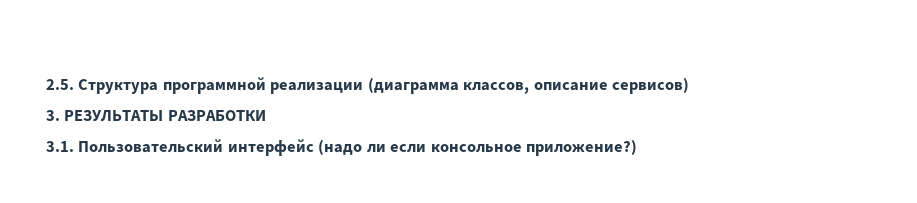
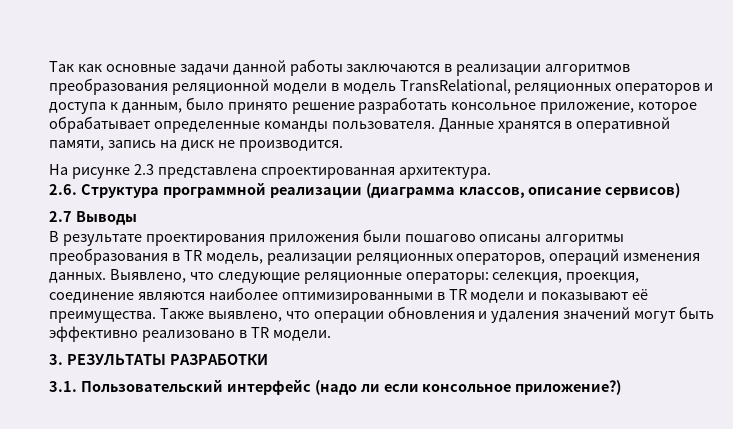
[46,79,74,90] 2.5. -> [49,59,631,76] [49,78,714,95] [49,97,698,114] [49,116,671,133] [49,140,343,152] [49,164,491,179] [49,184,77,195] Так как основные задачи данной работы заключаются в реализации алгоритмов преобразования реляционной модели в модель TransRelational, реляционных операторов и доступа к данным, было принято решение разработать консольное приложение, которое обрабатывает определенные команды пользователя. Данные хранятся в оперативной памяти, запись на диск не производится. // На рисунке 2.3 представлена спроектированная архитектура. // 2.6.
(690, 85) none -> [49,211,137,225] [49,229,625,246] [49,248,701,265] [49,269,640,284] [49,287,649,304] [49,306,715,323] [49,326,331,342] // 2.7 Выводы // В результате проектирования приложения были пошагово описаны алгоритмы преобразования в TR модель, реализации реляционных операторов, операций изменения данных. Выявлено, что следующие реляционные операторы: селекция, проекция, соединение являются наиболее оптимизированными в TR модели и показывают её преимущества. Также выявлено, что операции обновления и удаления значений могут быть эффективно реализовано в TR модели.

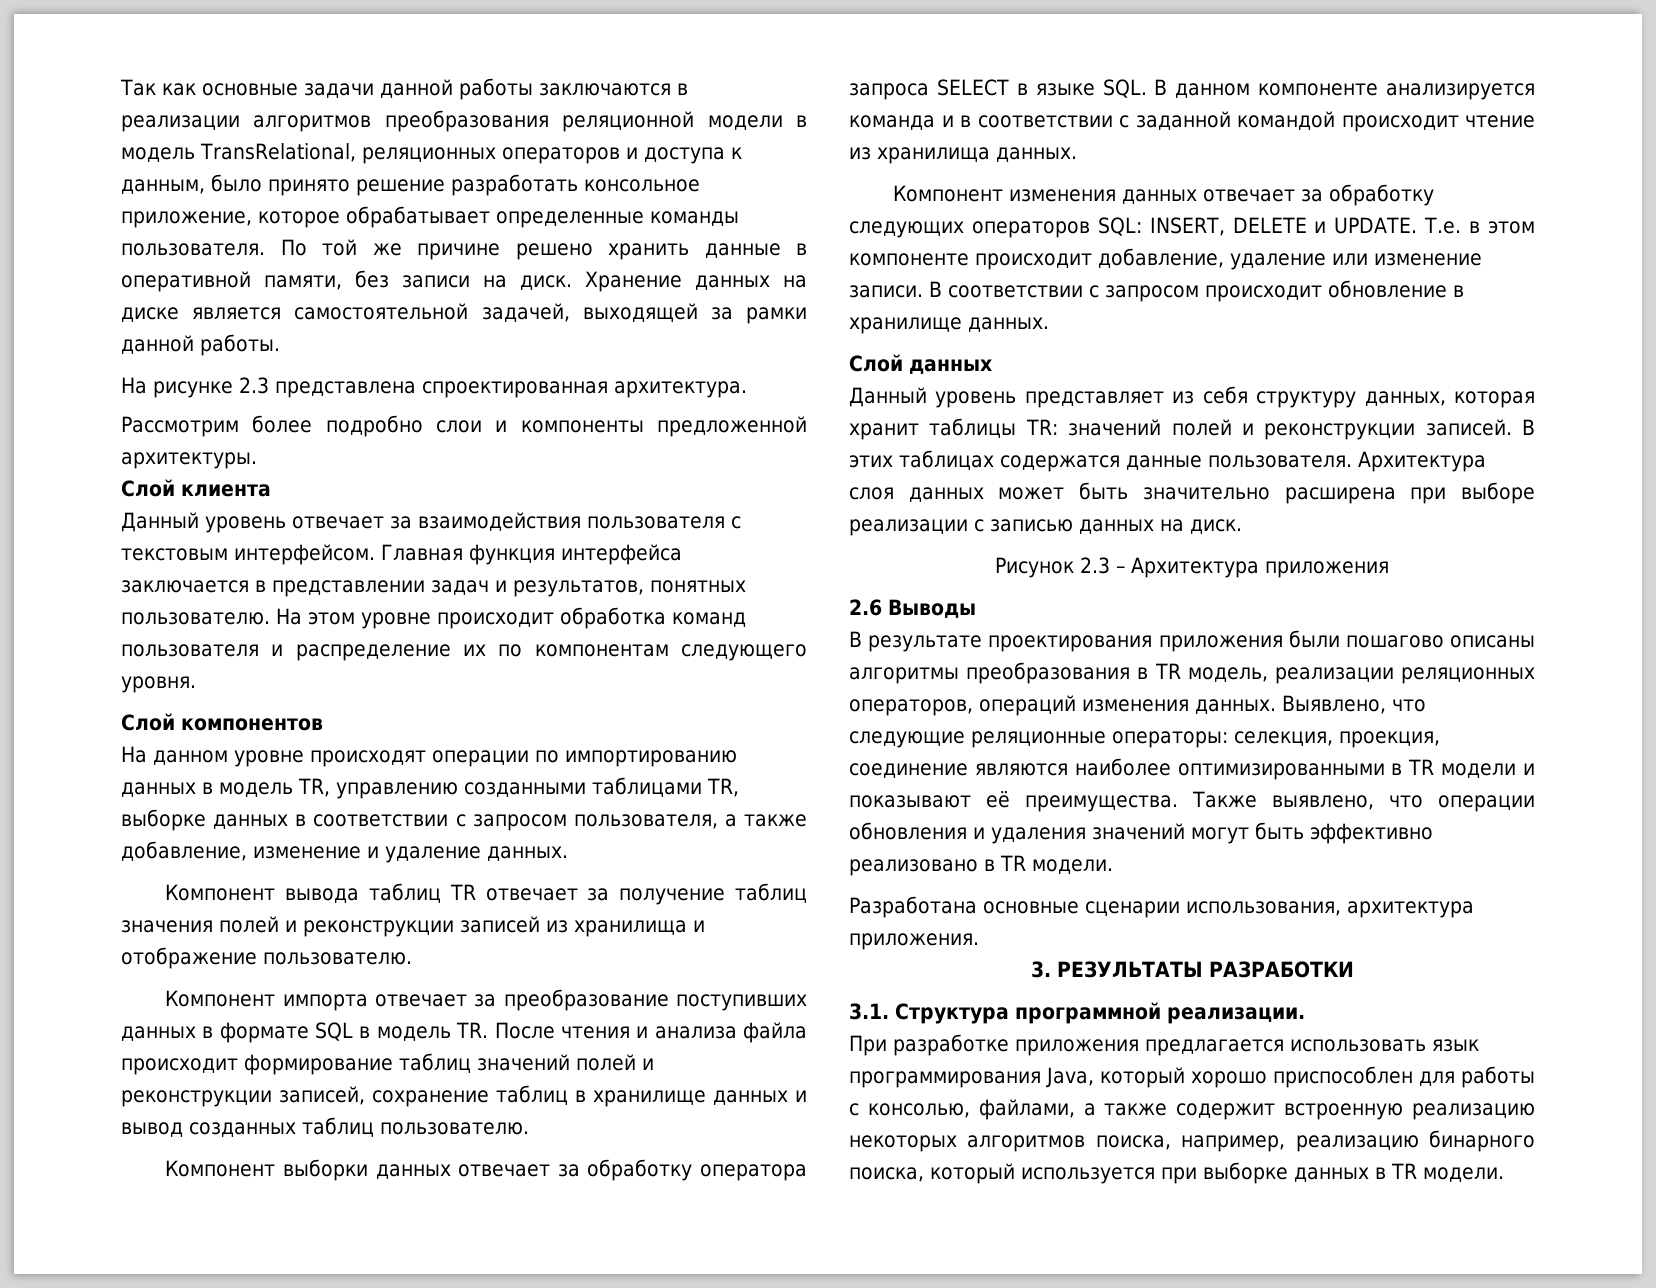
[438,117,671,133] [49,140,343,152] Данные хранятся в оперативной памяти, запись на диск не производится. -> [280,239,807,260] [121,270,807,292] [121,303,807,324] [121,334,280,356] По той же причине решено хранить данные в оперативной памяти, без записи на диск. Хранение данных на диске является самостоятельной задачей, выходящей за рамки данной работы.
[49,183,681,198] [49,211,72,222] 2.6. Структура программной реализации (диаграмма классов, описание сервисов) // 2.7 -> [121,415,807,437] [121,452,257,469] [121,479,271,497] [121,512,741,533] [121,544,682,565] [121,580,746,597] [121,607,746,629] [121,644,807,661] [121,676,196,693] [121,713,323,731] [121,746,737,767] [121,777,739,799] [121,809,807,831] [121,841,568,863] [165,883,807,905] [121,916,705,937] [121,947,412,969] [165,989,807,1011] [121,1022,808,1043] [121,1053,654,1075] [121,1085,807,1107] [121,1117,529,1137] [165,1159,808,1181] [849,79,1535,100] [849,111,1535,132] [849,147,1077,164] [893,184,1435,206] [849,217,1535,238] [849,248,1482,270] [849,280,1464,302] [849,317,1049,334] [849,354,992,374] [849,386,1535,408] [849,418,1535,440] [849,450,1486,472] [849,482,1535,504] [849,519,1242,536] [995,557,1389,578] [849,599,882,616] Рассмотрим более подробно слои и компоненты предложенной архитектуры. // Слой клиента // Данный уровень отвечает за взаимодействия пользователя с текстовым интерфейсом. Главная функция интерфейса заключается в представлении задач и результатов, понятных пользователю. На этом уровне происходит обработка команд пользователя и распределение их по компонентам следующего уровня. // Слой компонентов // На данном уровне происходят операции по импортированию данных в модель TR, управлению созданными таблицами TR, выборке данных в соответствии с запросом пользователя, а также добавление, изменение и удаление данных. // Компонент вывода таблиц TR отвечает за получение таблиц значения полей и реконструкции записей из хранилища и отображение пользователю. // Компонент импорта отвечает за преобразование поступивших данных в формате SQL в модель TR. После чтения и анализа файла происходит формирование таблиц значений полей и реконструкции записей, сохранение таблиц в хранилище данных и вывод созданных таблиц пользователю. // Компонент выборки данных отвечает за обработку оператора запроса SELECT в языке SQL. В данном компоненте анализируется команда и в соответствии с заданной командой происходит чтение из хранилища данных. // Компонент изменения данных отвечает за обработку следующих операторов SQL: INSERT, DELETE и UPDATE. Т.е. в этом компоненте происходит добавление, удаление или изменение записи. В соответствии с запросом происходит обновление в хранилище данных. // Слой данных // Данный уровень представляет из себя структуру данных, которая хранит таблицы TR: значений полей и реконструкции записей. В этих таблицах содержатся данные пользователя. Архитектура слоя данных может быть значительно расширена при выборе реализации с записью данных на диск. // Рисунок 2.3 – Архитектура приложения // 2.6
[49,354,268,365] [49,380,622,395] 3. РЕЗУЛЬТАТЫ РАЗРАБОТКИ // 3.1. Пользовательский интерфейс (надо ли если консольное приложение?) -> [849,896,1474,918] [849,933,979,950] [1030,961,1354,978] [849,1002,1305,1024] [849,1034,1479,1056] [849,1066,1535,1088] [849,1099,1535,1120] [849,1130,1535,1152] [849,1162,1504,1184] Разработана основные сценарии использования, архитектура приложения. // 3. РЕЗУЛЬТАТЫ РАЗРАБОТКИ // 3.1. Структура программной реализации. // При разработке приложения предлагается использовать язык программирования Java, который хорошо приспособлен для работы с консолью, файлами, а также содержит встроенную реализацию некоторых алгоритмов поиска, например, реализацию бинарного поиска, который используется при выборке данных в TR модели.

